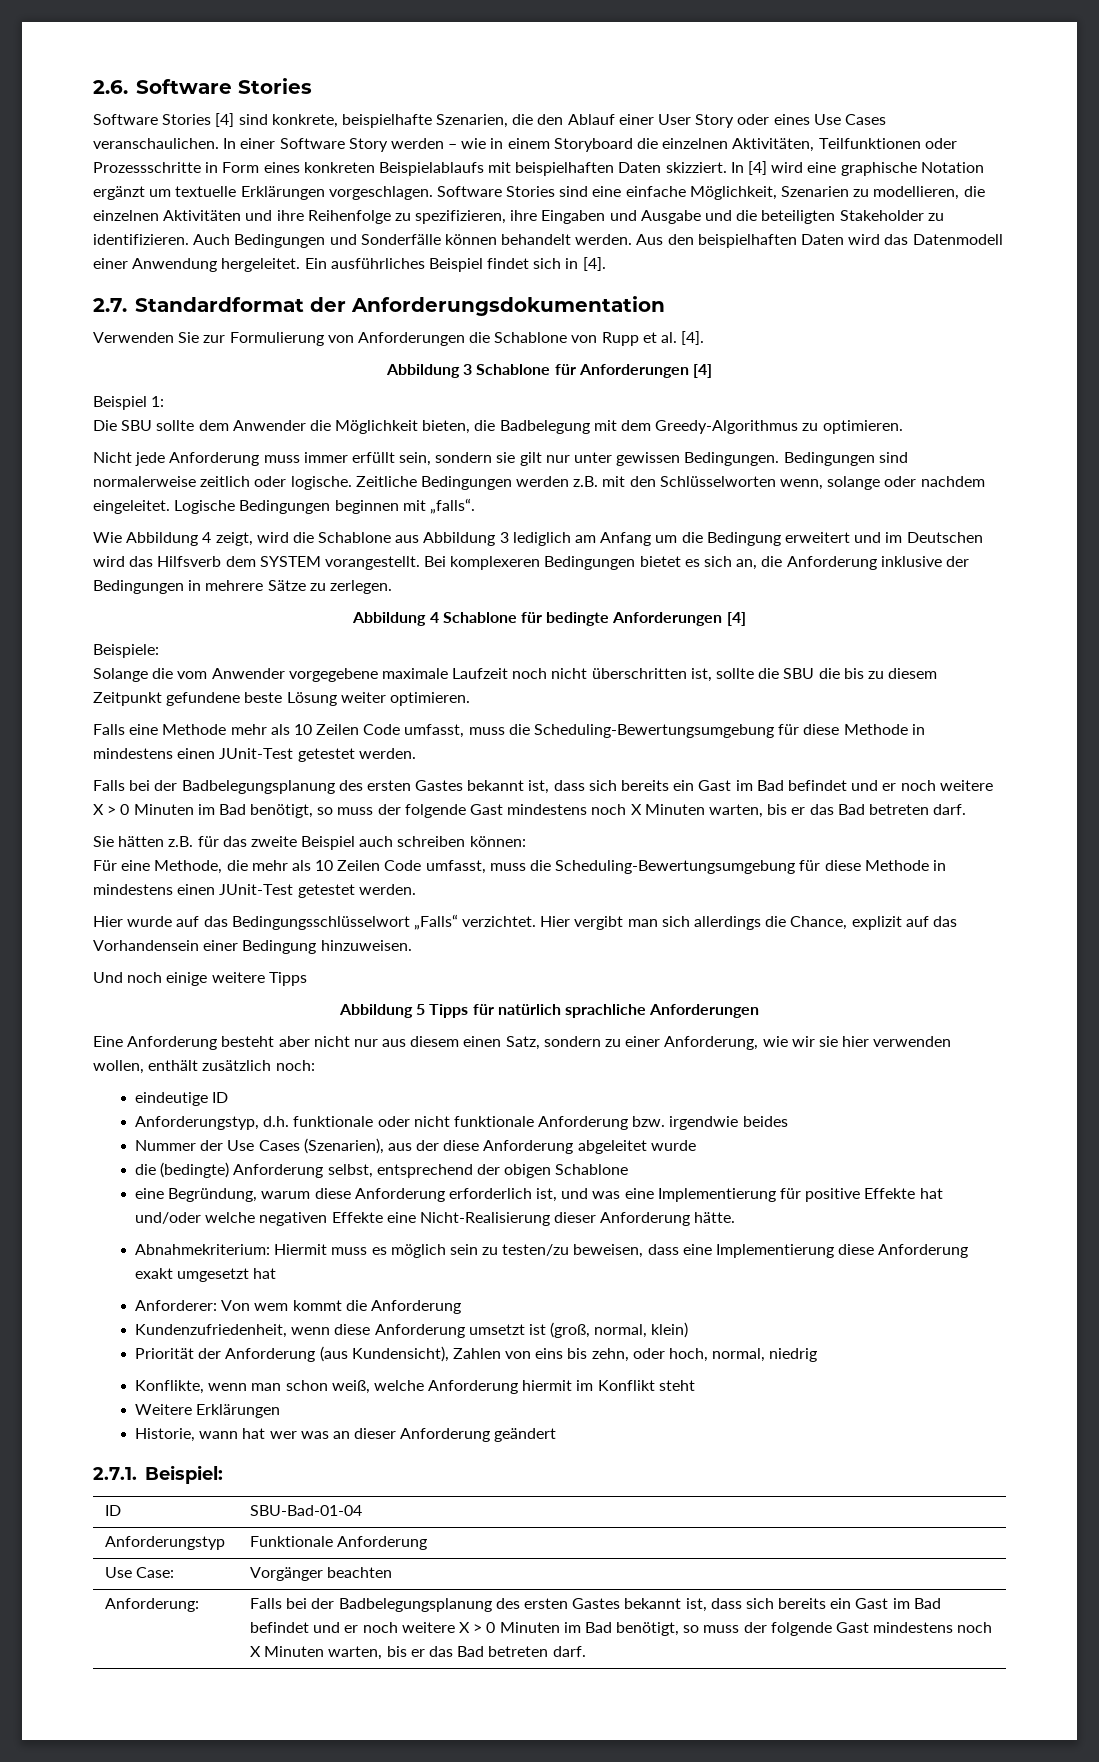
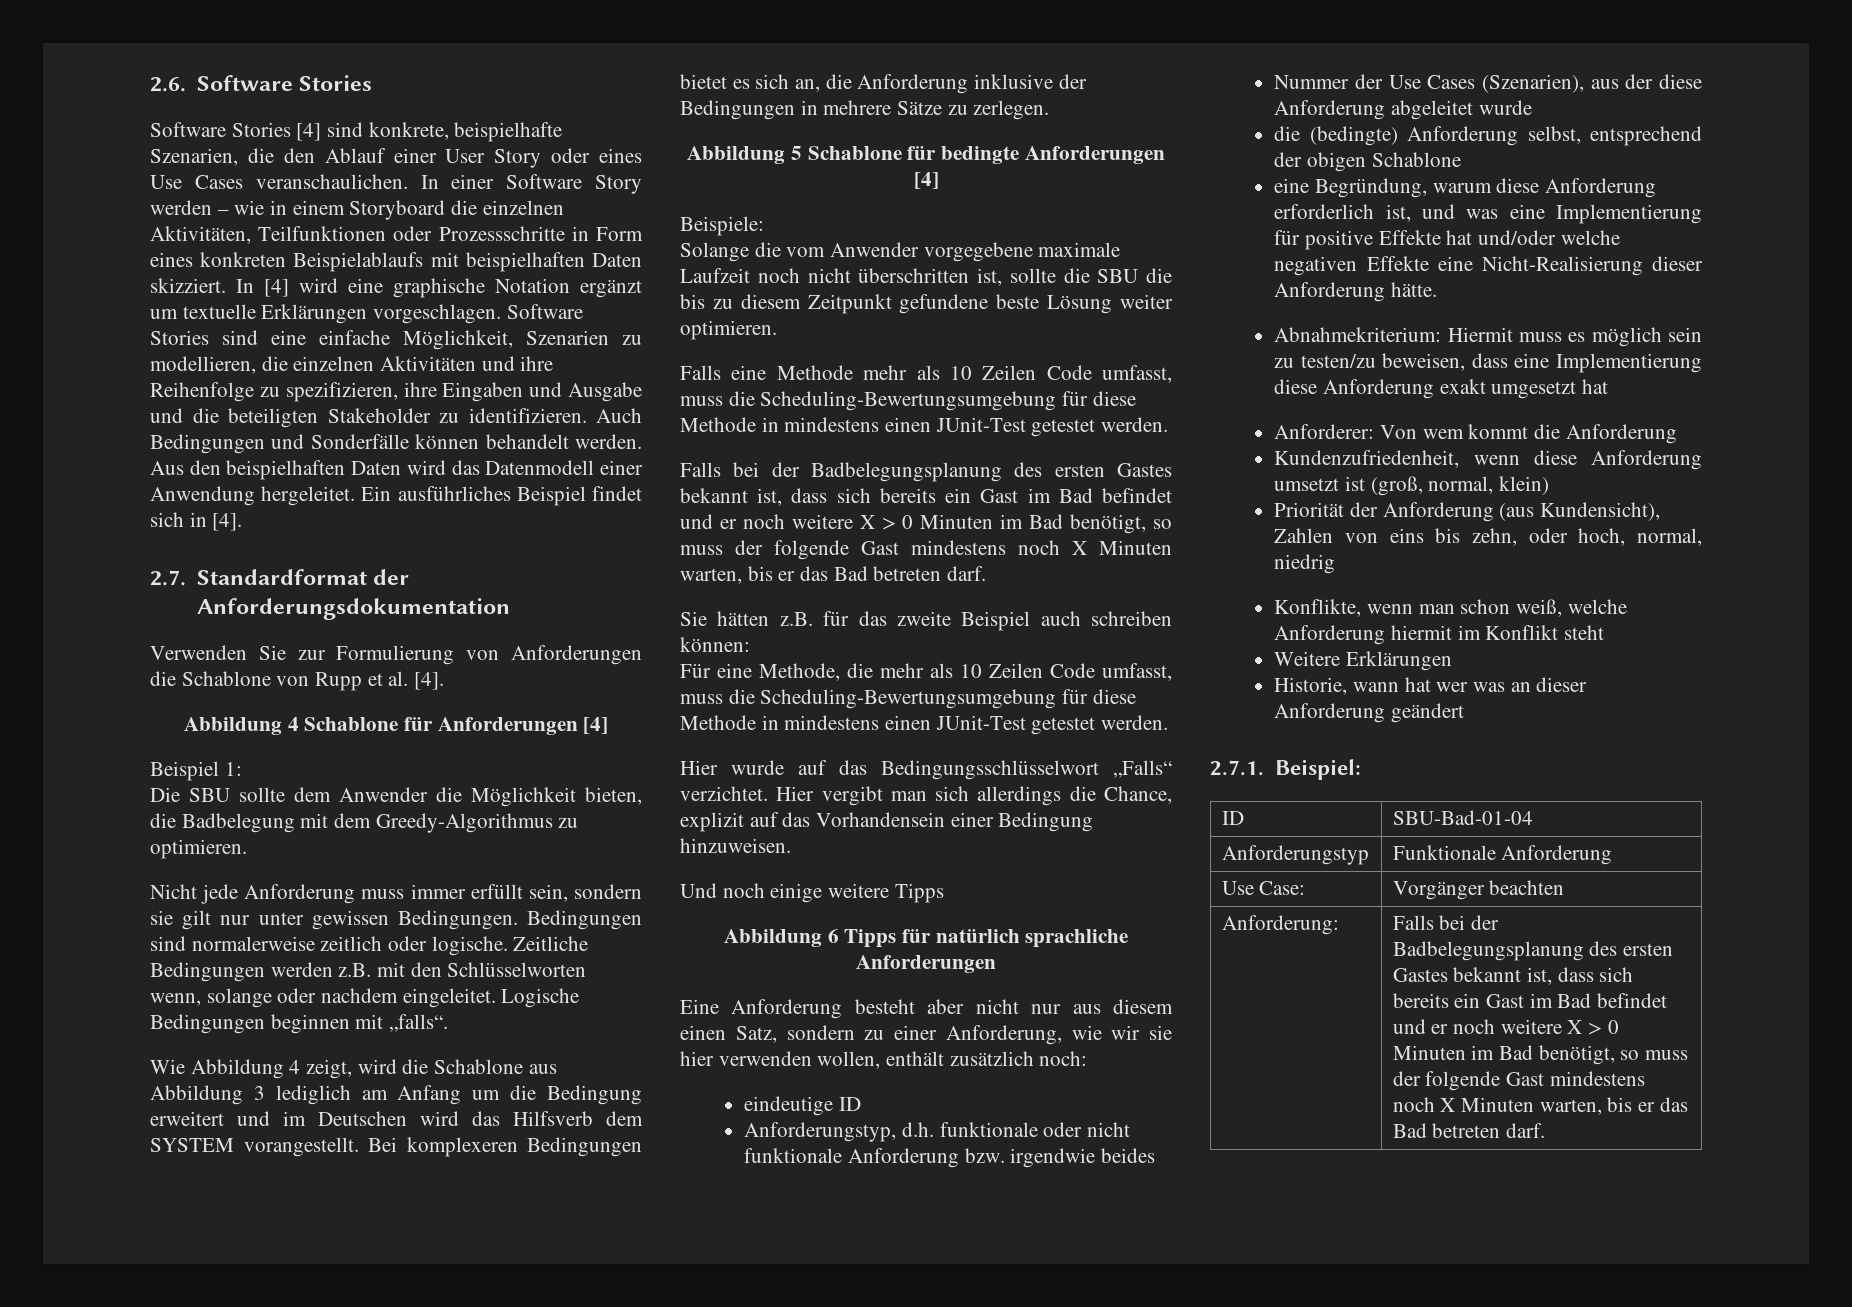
[463,364,473,375] 3 -> [287,717,299,731] 4
[429,612,439,623] 4 -> [790,146,802,160] 5
[416,1004,426,1015] 5 -> [827,929,839,943] 6

